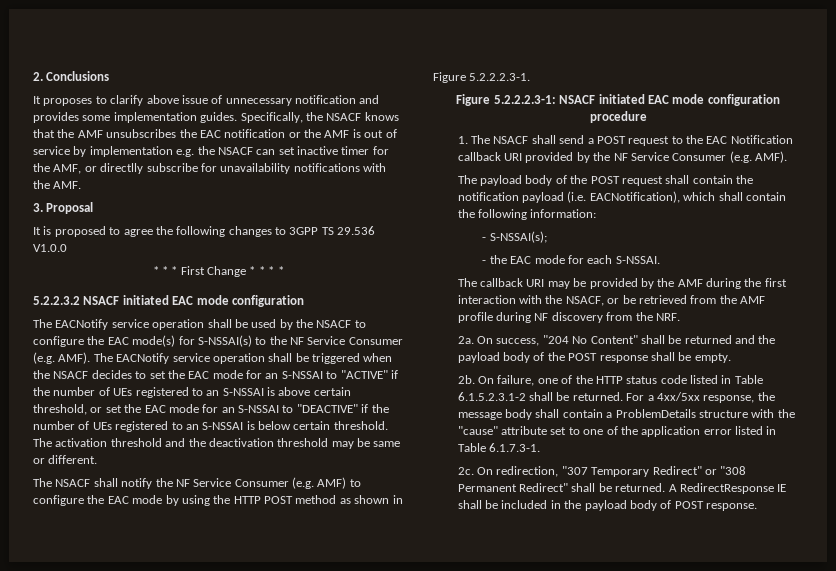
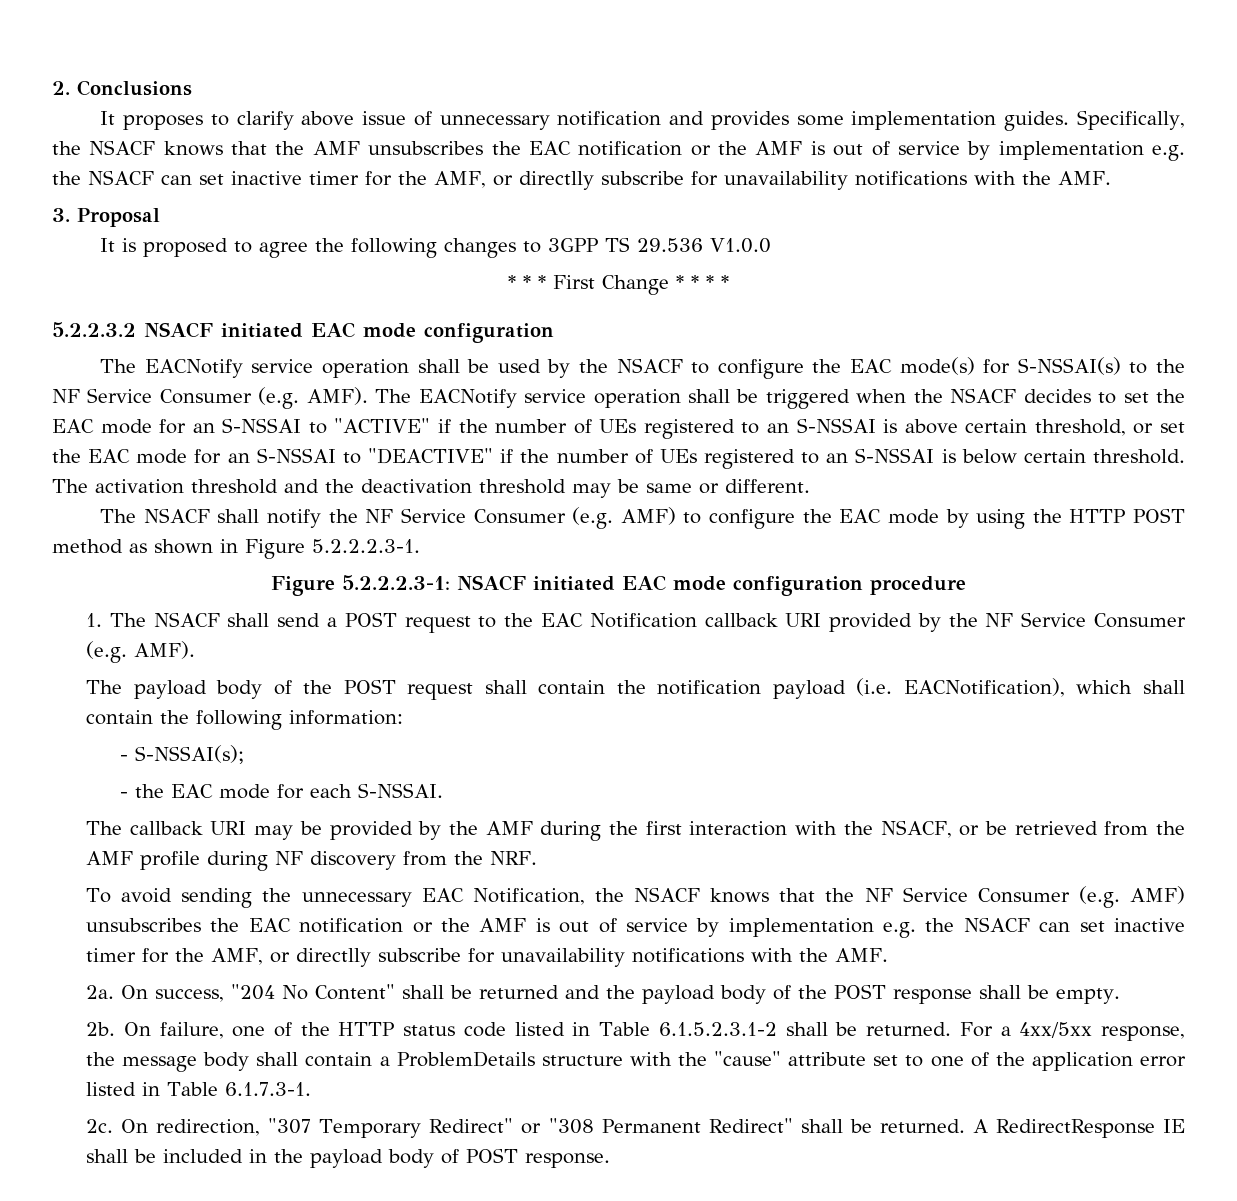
(680, 317) none -> [86,886,1186,908] [86,917,1185,938] [86,948,889,967] // To avoid sending the unnecessary EAC Notification, the NSACF knows that the NF Service Consumer (e.g. AMF) unsubscribes the EAC notification or the AMF is out of service by implementation e.g. the NSACF can set inactive timer for the AMF, or directlly subscribe for unavailability notifications with the AMF.

